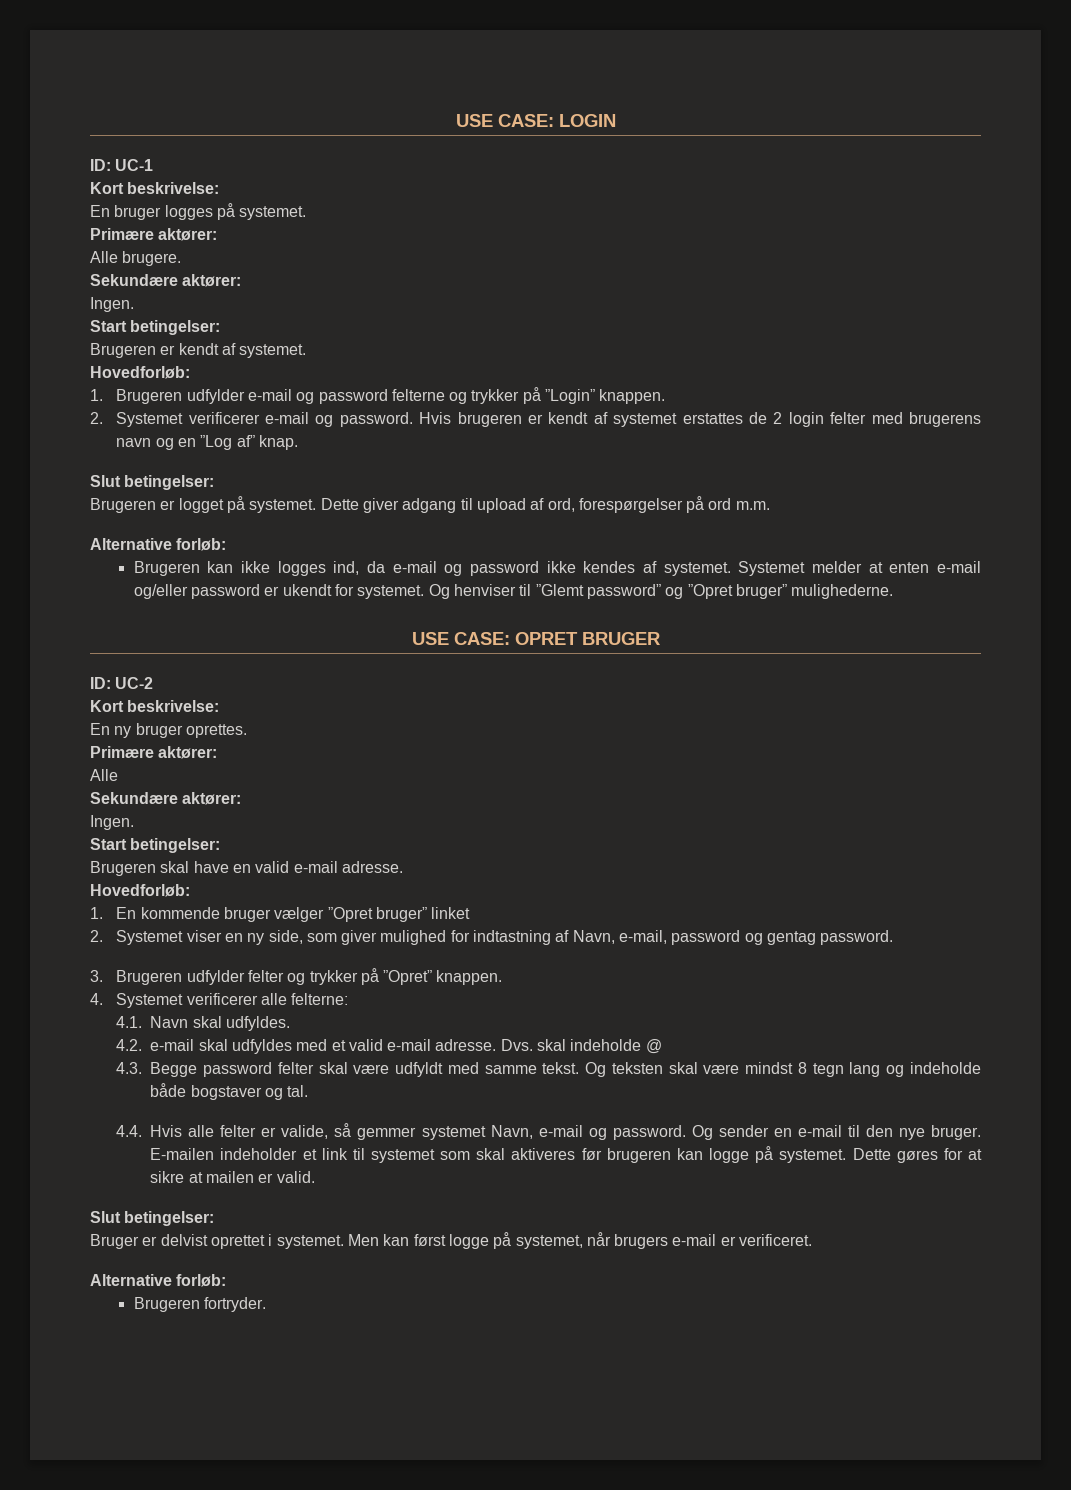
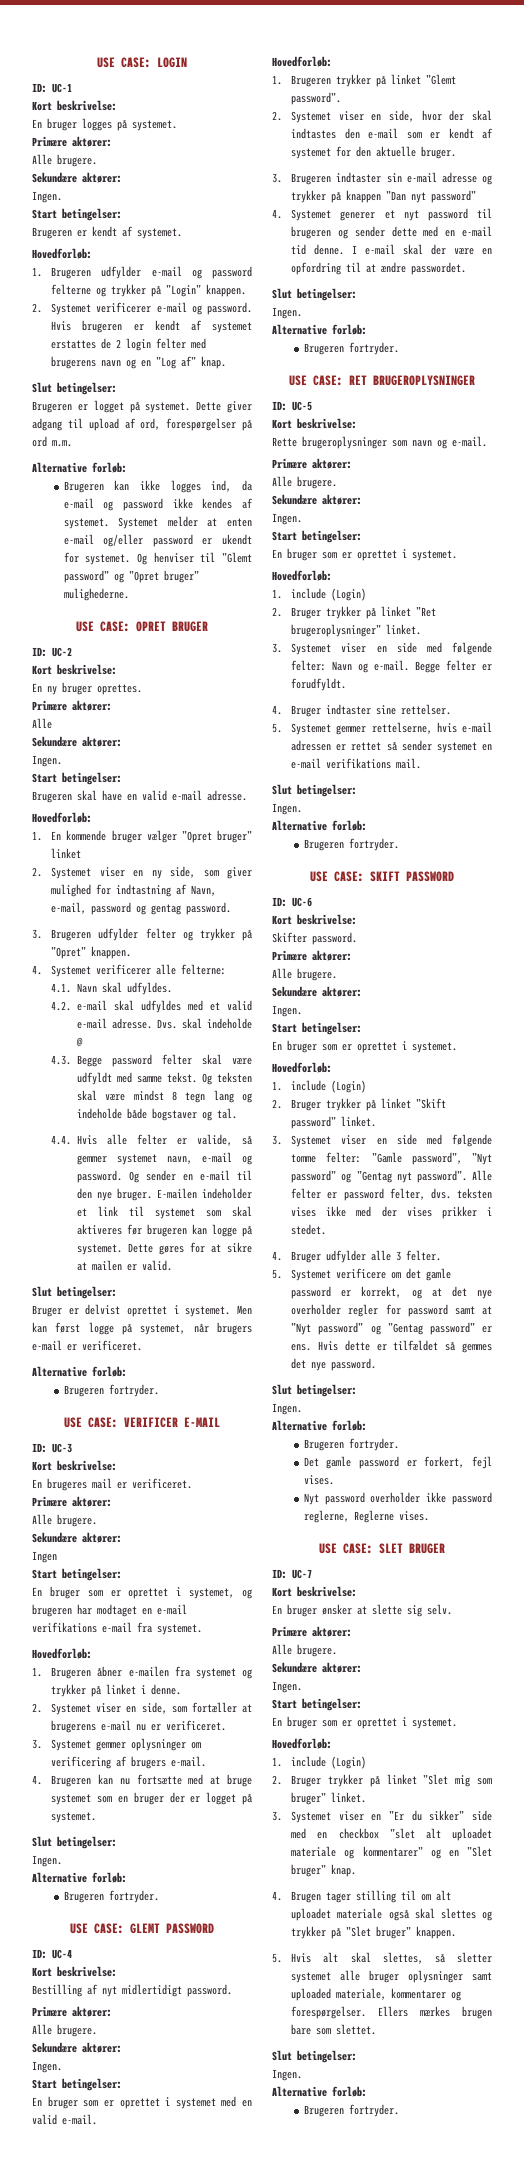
[490,1125,533,1139] Navn, -> [166,1156,192,1164] navn,
(267, 1304) none -> [64,1417,220,1428] [32,1443,72,1453] [32,1460,117,1471] [32,1478,192,1491] [32,1496,112,1507] [32,1514,97,1527] [32,1532,122,1543] [32,1551,57,1563] [32,1568,122,1581] [32,1586,253,1599] [32,1604,187,1617] [32,1622,202,1635] [32,1648,92,1659] [32,1666,252,1679] [51,1684,182,1697] [32,1702,253,1715] [51,1720,227,1733] [32,1738,202,1751] [51,1756,207,1769] [32,1774,252,1787] [51,1792,252,1805] [51,1812,97,1823] [32,1836,117,1849] [32,1855,62,1867] [32,1872,127,1883] [63,1890,159,1903] [70,1923,214,1934] [32,1949,72,1959] [32,1966,117,1977] [32,1984,232,1997] [32,2006,112,2017] [32,2024,97,2037] [32,2042,122,2053] [32,2061,62,2073] [32,2078,122,2091] [32,2096,252,2109] [32,2114,97,2125] [272,56,332,67] [272,74,457,87] [291,92,342,105] [272,110,492,123] [291,128,494,139] [291,146,457,159] [272,172,492,185] [291,190,477,203] [272,208,492,221] [291,226,492,239] [291,244,492,255] [291,262,467,275] [272,288,357,301] [272,307,302,319] [272,324,367,335] [303,342,399,355] [289,375,475,386] [272,401,312,411] [272,418,357,429] [272,436,487,449] [272,458,352,469] [272,476,337,489] [272,494,362,505] [272,513,302,525] [272,530,362,543] [272,548,457,561] [272,570,332,581] [272,588,367,601] [272,606,437,619] [291,624,422,637] [272,642,492,655] [291,660,493,673] [291,678,347,691] [272,704,452,717] [272,722,492,735] [291,740,492,753] [291,758,422,769] [272,784,357,797] [272,803,302,815] [272,820,367,831] [303,838,399,851] [310,871,454,882] [272,897,312,907] [272,914,357,925] [272,932,357,945] [272,950,352,961] [272,968,337,981] [272,986,362,997] [272,1005,302,1017] [272,1022,362,1035] [272,1040,457,1053] [272,1062,332,1073] [272,1080,367,1093] [272,1098,447,1111] [291,1116,377,1129] [272,1134,492,1147] [291,1152,492,1165] [291,1170,492,1183] [291,1188,492,1201] [291,1206,492,1219] [291,1224,327,1235] [272,1250,442,1263] [272,1268,452,1281] [291,1286,492,1299] [291,1304,492,1317] [291,1322,492,1335] [291,1340,492,1353] [291,1358,377,1371] [272,1384,357,1397] [272,1403,302,1415] [272,1420,367,1431] [303,1438,399,1451] [303,1456,492,1469] [303,1475,334,1485] [303,1492,492,1505] [303,1510,429,1523] [319,1543,445,1554] [272,1569,312,1579] [272,1586,357,1597] [272,1604,452,1617] [272,1626,352,1637] [272,1644,337,1657] [272,1662,362,1673] [272,1681,302,1693] [272,1698,362,1711] [272,1716,457,1729] [272,1738,332,1749] [272,1756,367,1769] [272,1774,492,1787] [291,1792,367,1805] [272,1810,492,1823] [291,1828,492,1841] [291,1846,492,1859] [291,1864,357,1877] [272,1890,452,1903] [291,1908,492,1921] [291,1926,457,1939] [272,1952,492,1964] [291,1970,492,1983] [291,1988,462,2001] [291,2006,492,2019] [291,2024,377,2035] [272,2050,357,2063] [272,2069,302,2081] [272,2086,367,2097] [303,2104,399,2117] // USE CASE: VERIFICER E-MAIL // ID: UC-3 // Kort beskrivelse: // En brugeres mail er verificeret. // Primære aktører: // Alle brugere. // Sekundære aktører: // Ingen // Start betingelser: // En bruger som er oprettet i systemet, og brugeren har modtaget en e-mail verifikations e-mail fra systemet. // Hovedforløb: // 1. Brugeren åbner e-mailen fra systemet og trykker på linket i denne. // 2. Systemet viser en side, som fortæller at brugerens e-mail nu er verificeret. // 3. Systemet gemmer oplysninger om verificering af brugers e-mail. // 4. Brugeren kan nu fortsætte med at bruge systemet som en bruger der er logget på systemet. // Slut betingelser: // Ingen. // Alternative forløb: // Brugeren fortryder. // USE CASE: GLEMT PASSWORD // ID: UC-4 // Kort beskrivelse: // Bestilling af nyt midlertidigt password. // Primære aktører: // Alle brugere. // Sekundære aktører: // Ingen. // Start betingelser: // En bruger som er oprettet i systemet med en valid e-mail. // Hovedforløb: // 1. Brugeren trykker på linket ”Glemt password”. // 2. Systemet viser en side, hvor der skal indtastes den e-mail som er kendt af systemet for den aktuelle bruger. // 3. Brugeren indtaster sin e-mail adresse og trykker på knappen ”Dan nyt password” // 4. Systemet generer et nyt password til brugeren og sender dette med en e-mail tid denne. I e-mail skal der være en opfordring til at ændre passwordet. // Slut betingelser: // Ingen. // Alternative forløb: // Brugeren fortryder. // USE CASE: RET BRUGEROPLYSNINGER // ID: UC-5 // Kort beskrivelse: // Rette brugeroplysninger som navn og e-mail. // Primære aktører: // Alle brugere. // Sekundære aktører: // Ingen. // Start betingelser: // En bruger som er oprettet i systemet. // Hovedforløb: // 1. include (Login) // 2. Bruger trykker på linket ”Ret brugeroplysninger” linket. // 3. Systemet viser en side med følgende felter: Navn og e-mail. Begge felter er forudfyldt. // 4. Bruger indtaster sine rettelser. // 5. Systemet gemmer rettelserne, hvis e-mail adressen er rettet så sender systemet en e-mail verifikations mail. // Slut betingelser: // Ingen. // Alternative forløb: // Brugeren fortryder. // USE CASE: SKIFT PASSWORD // ID: UC-6 // Kort beskrivelse: // Skifter password. // Primære aktører: // Alle brugere. // Sekundære aktører: // Ingen. // Start betingelser: // En bruger som er oprettet i systemet. // Hovedforløb: // 1. include (Login) // 2. Bruger trykker på linket ”Skift password” linket. // 3. Systemet viser en side med følgende tomme felter: ”Gamle password”, ”Nyt password” og ”Gentag nyt password”. Alle felter er password felter, dvs. teksten vises ikke med der vises prikker i stedet. // 4. Bruger udfylder alle 3 felter. // 5. Systemet verificere om det gamle password er korrekt, og at det nye overholder regler for password samt at ”Nyt password” og ”Gentag password” er ens. Hvis dette er tilfældet så gemmes det nye password. // Slut betingelser: // Ingen. // Alternative forløb: // Brugeren fortryder. // Det gamle password er forkert, fejl vises. // Nyt password overholder ikke password reglerne, Reglerne vises. // USE CASE: SLET BRUGER // ID: UC-7 // Kort beskrivelse: // En bruger ønsker at slette sig selv. // Primære aktører: // Alle brugere. // Sekundære aktører: // Ingen. // Start betingelser: // En bruger som er oprettet i systemet. // Hovedforløb: // 1. include (Login) // 2. Bruger trykker på linket ”Slet mig som bruger” linket. // 3. Systemet viser en ”Er du sikker” side med en checkbox ”slet alt uploadet materiale og kommentarer” og en ”Slet bruger” knap. // 4. Brugen tager stilling til om alt uploadet materiale også skal slettes og trykker på ”Slet bruger” knappen. // 5. Hvis alt skal slettes, så sletter systemet alle bruger oplysninger samt uploaded materiale, kommentarer og forespørgelser. Ellers mærkes brugen bare som slettet. // Slut betingelser: // Ingen. // Alternative forløb: // Brugeren fortryder.

